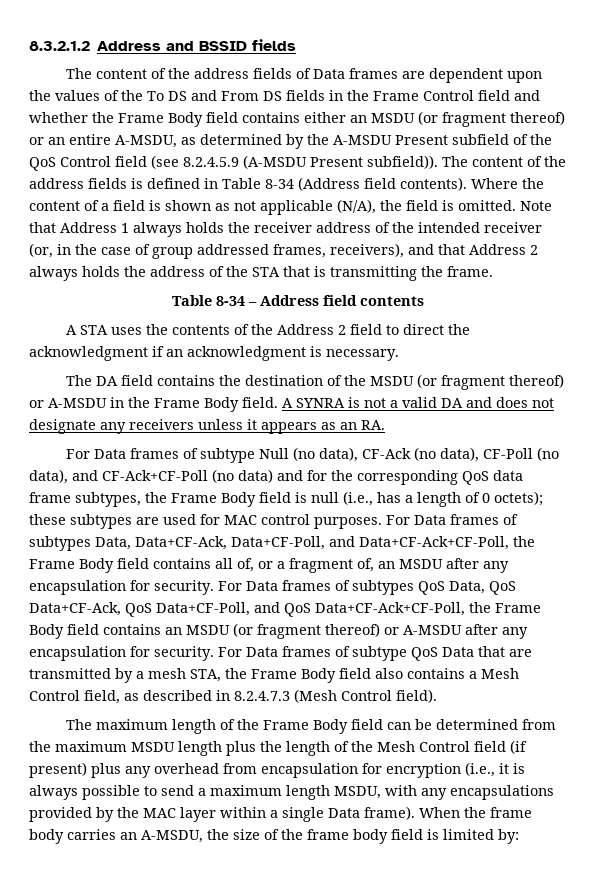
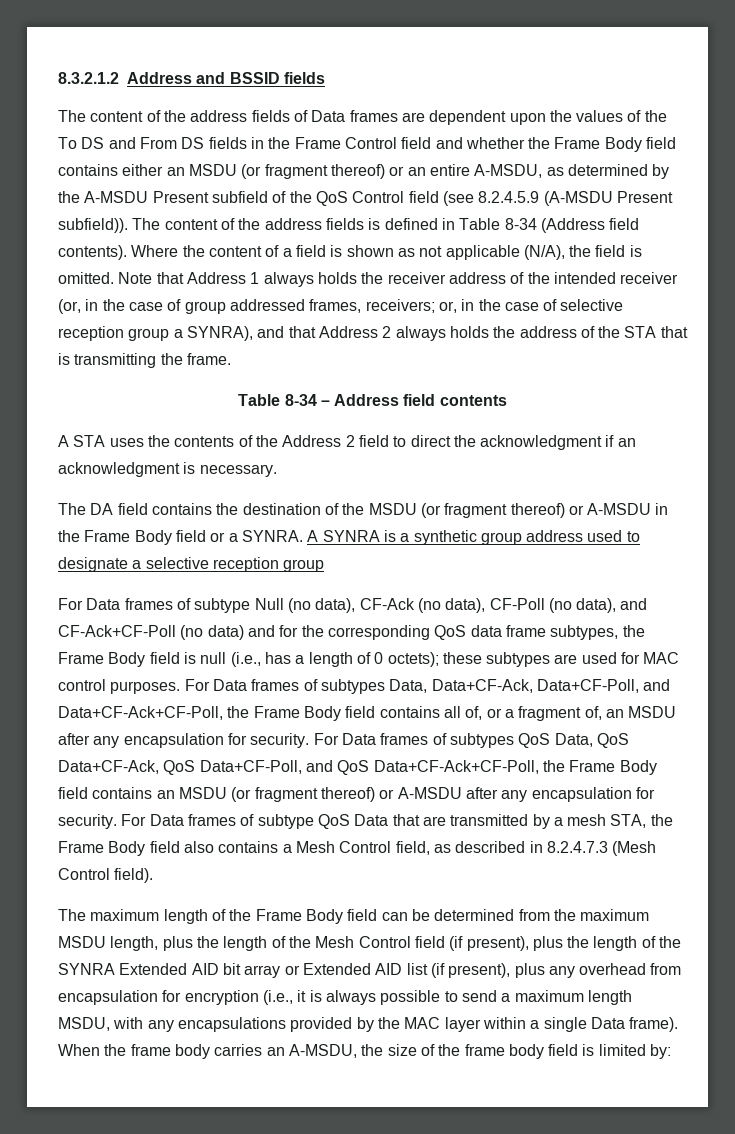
[330,243,404,258] receivers), -> [365,299,624,313] [58,326,253,341] receivers; or, in the case of selective reception group a SYNRA),
[242,397,554,408] [29,419,385,434] field. A SYNRA is not a valid DA and does not designate any receivers unless it appears as an RA. -> [175,530,640,545] [58,557,325,572] field or a SYNRA. A SYNRA is a synthetic group address used to designate a selective reception group
[178,741,222,756] length -> [110,936,159,951] length,
[29,762,87,778] present) -> [466,936,682,951] [58,963,511,978] present), plus the length of the SYNRA Extended AID bit array or Extended AID list (if present),

